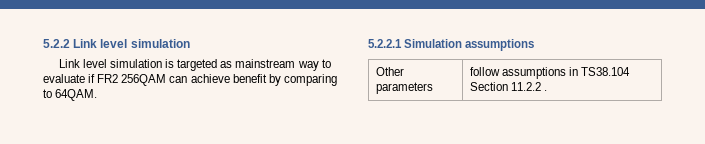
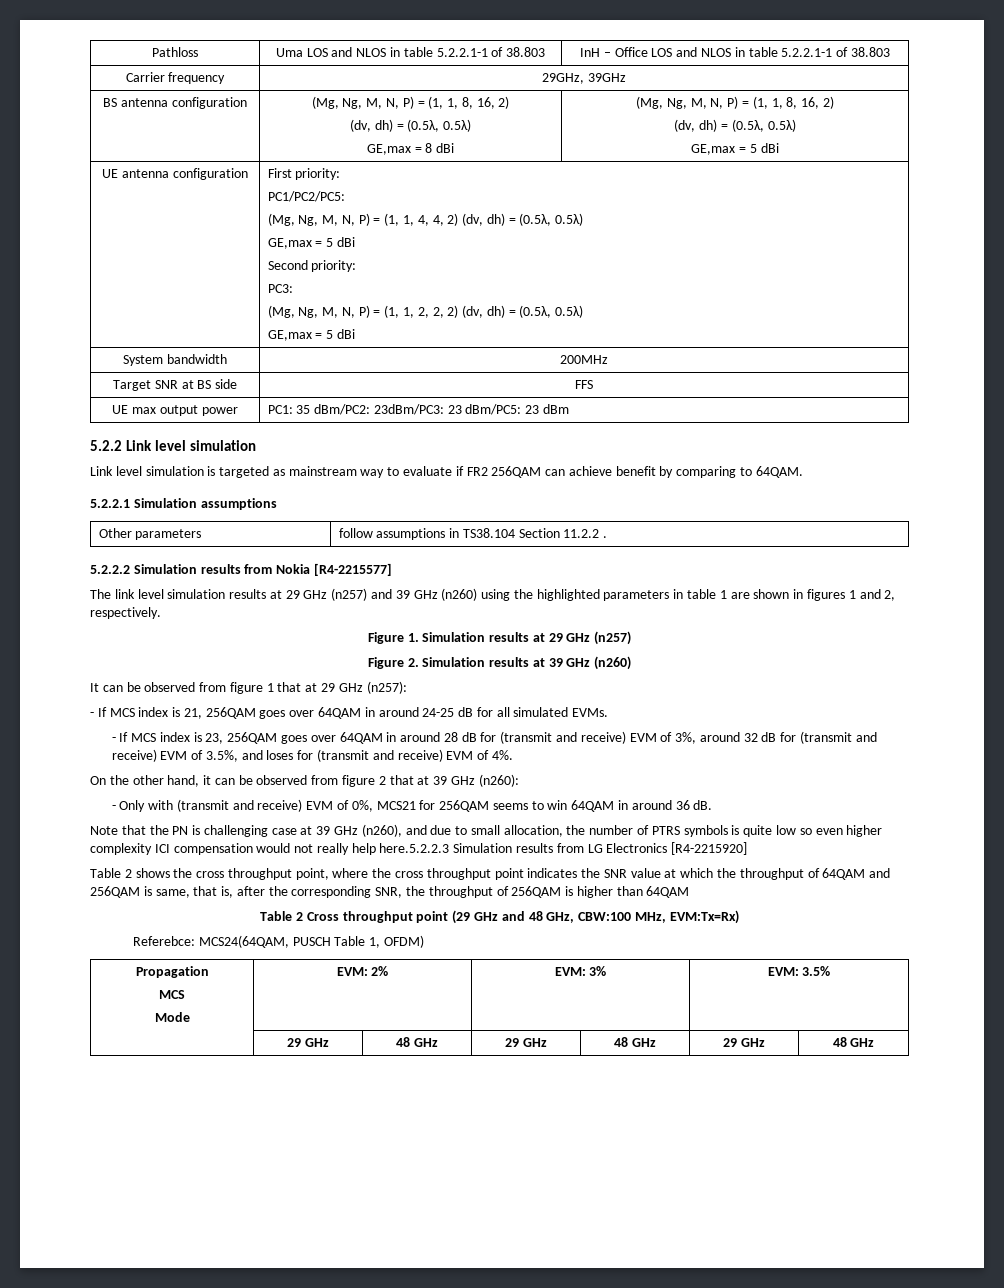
(43, 43) none -> [152,47,198,57] [275,47,546,57] [580,47,890,57] [125,72,226,84] [542,73,626,84] [103,97,247,109] [311,96,510,109] [349,119,472,132] [366,143,455,155] [636,96,834,109] [674,119,796,132] [691,143,779,155] [102,168,248,180] [267,168,341,180] [267,191,345,202] [267,213,584,226] [267,237,355,249] [267,260,357,272] [267,284,293,293] [267,305,584,318] [267,329,355,341] [123,354,227,366] [560,355,608,364] [112,379,238,391] [575,380,593,389] [112,405,238,416] [267,404,569,415] Pathloss | Uma LOS and NLOS in table 5.2.2.1-1 of 38.803 | InH – Office LOS and NLOS in table 5.2.2.1-1 of 38.803 // Carrier frequency | 29GHz, 39GHz // BS antenna configuration | (Mg, Ng, M, N, P) = (1, 1, 8, 16, 2) // (dv, dh) = (0.5λ, 0.5λ) // GE,max = 8 dBi | (Mg, Ng, M, N, P) = (1, 1, 8, 16, 2) // (dv, dh) = (0.5λ, 0.5λ) // GE,max = 5 dBi // UE antenna configuration | First priority: // PC1/PC2/PC5: // (Mg, Ng, M, N, P) = (1, 1, 4, 4, 2) (dv, dh) = (0.5λ, 0.5λ) // GE,max = 5 dBi // Second priority: // PC3: // (Mg, Ng, M, N, P) = (1, 1, 2, 2, 2) (dv, dh) = (0.5λ, 0.5λ) // GE,max = 5 dBi // System bandwidth | 200MHz // Target SNR at BS side | FFS // UE max output power | PC1: 35 dBm/PC2: 23dBm/PC3: 23 dBm/PC5: 23 dBm //
(548, 90) none -> [90,563,392,576] [90,588,896,601] [90,607,161,619] [367,631,632,645] [367,656,632,670] [90,681,407,694] [90,707,609,719] [111,731,877,744] [111,749,513,762] [90,774,519,787] [111,799,713,812] [90,824,883,837] [90,842,748,855] [90,868,891,880] [90,886,690,898] [260,910,739,924] [133,935,424,948] [135,966,209,978] [159,990,185,999] [154,1012,190,1022] [336,966,389,976] [554,966,607,976] [767,966,831,976] [287,1038,329,1047] [396,1037,438,1047] [505,1038,547,1047] [614,1037,656,1047] [723,1038,765,1047] [832,1037,875,1047] // 5.2.2.2 Simulation results from Nokia [R4-2215577] // The link level simulation results at 29 GHz (n257) and 39 GHz (n260) using the highlighted parameters in table 1 are shown in figures 1 and 2, respectively. // Figure 1. Simulation results at 29 GHz (n257) // Figure 2. Simulation results at 39 GHz (n260) // It can be observed from figure 1 that at 29 GHz (n257): // - If MCS index is 21, 256QAM goes over 64QAM in around 24-25 dB for all simulated EVMs. // - If MCS index is 23, 256QAM goes over 64QAM in around 28 dB for (transmit and receive) EVM of 3%, around 32 dB for (transmit and receive) EVM of 3.5%, and loses for (transmit and receive) EVM of 4%. // On the other hand, it can be observed from figure 2 that at 39 GHz (n260): // - Only with (transmit and receive) EVM of 0%, MCS21 for 256QAM seems to win 64QAM in around 36 dB. // Note that the PN is challenging case at 39 GHz (n260), and due to small allocation, the number of PTRS symbols is quite low so even higher complexity ICI compensation would not really help here.5.2.2.3 Simulation results from LG Electronics [R4-2215920] // Table 2 shows the cross throughput point, where the cross throughput point indicates the SNR value at which the throughput of 64QAM and 256QAM is same, that is, after the corresponding SNR, the throughput of 256QAM is higher than 64QAM // Table 2 Cross throughput point (29 GHz and 48 GHz, CBW:100 MHz, EVM:Tx=Rx) // Referebce: MCS24(64QAM, PUSCH Table 1, OFDM) // Propagation // MCS // Mode | EVM: 2% | EVM: 3% | EVM: 3.5% // | 29 GHz | 48 GHz | 29 GHz | 48 GHz | 29 GHz | 48 GHz

